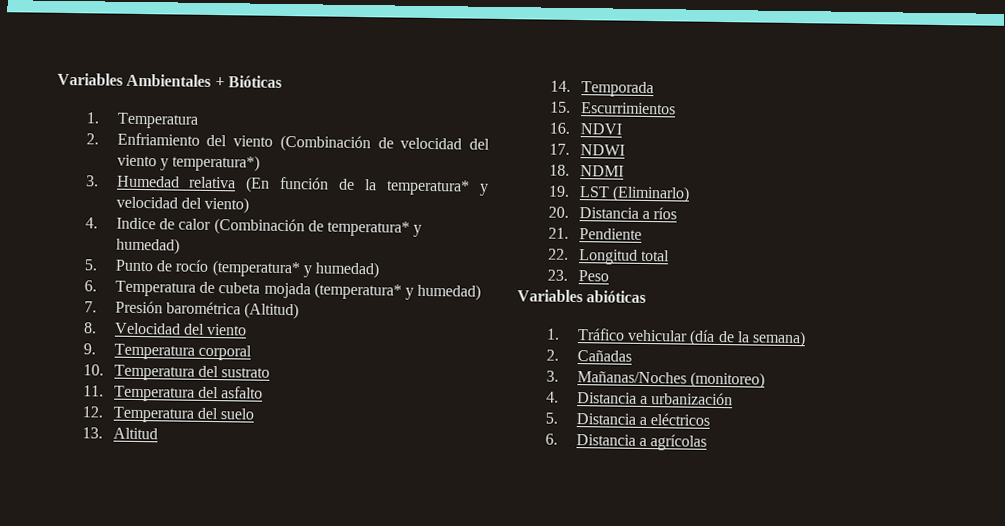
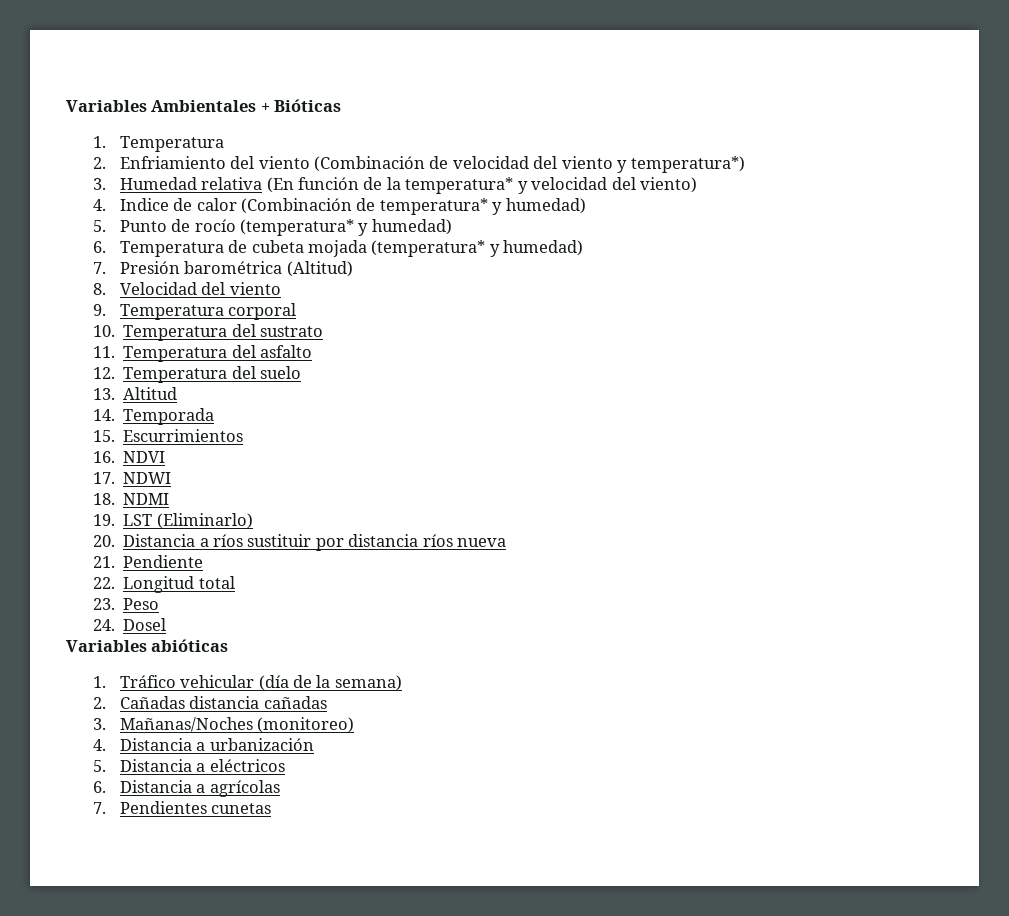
(678, 213) none -> [247,534,507,551] sustituir por distancia ríos nueva
(609, 276) none -> [92,618,167,631] // 24. Dosel
(632, 356) none -> [189,696,327,709] distancia cañadas
(708, 442) none -> [92,801,272,814] // 7. Pendientes cunetas

